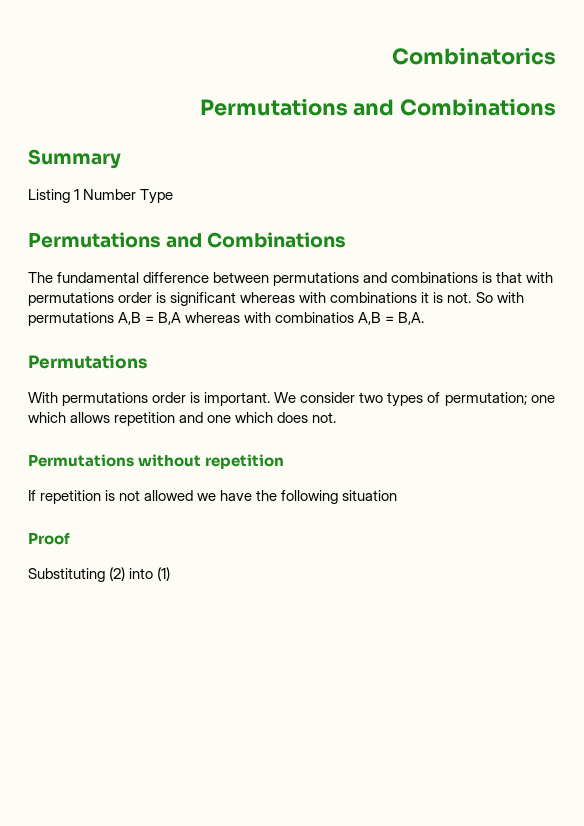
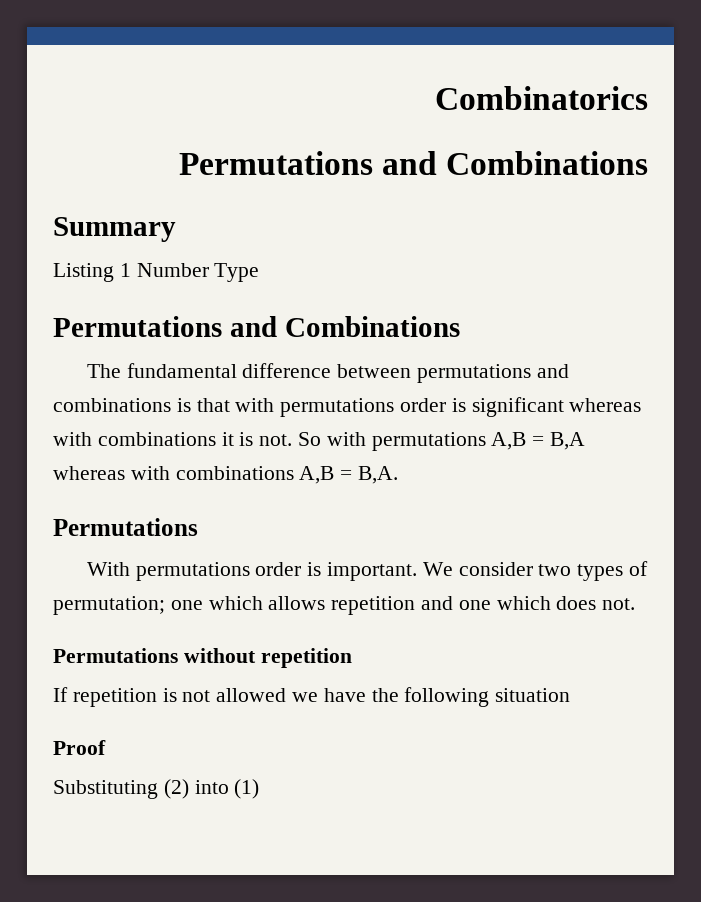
[275,312,355,323] combinatios -> [175,466,294,480] combinations

